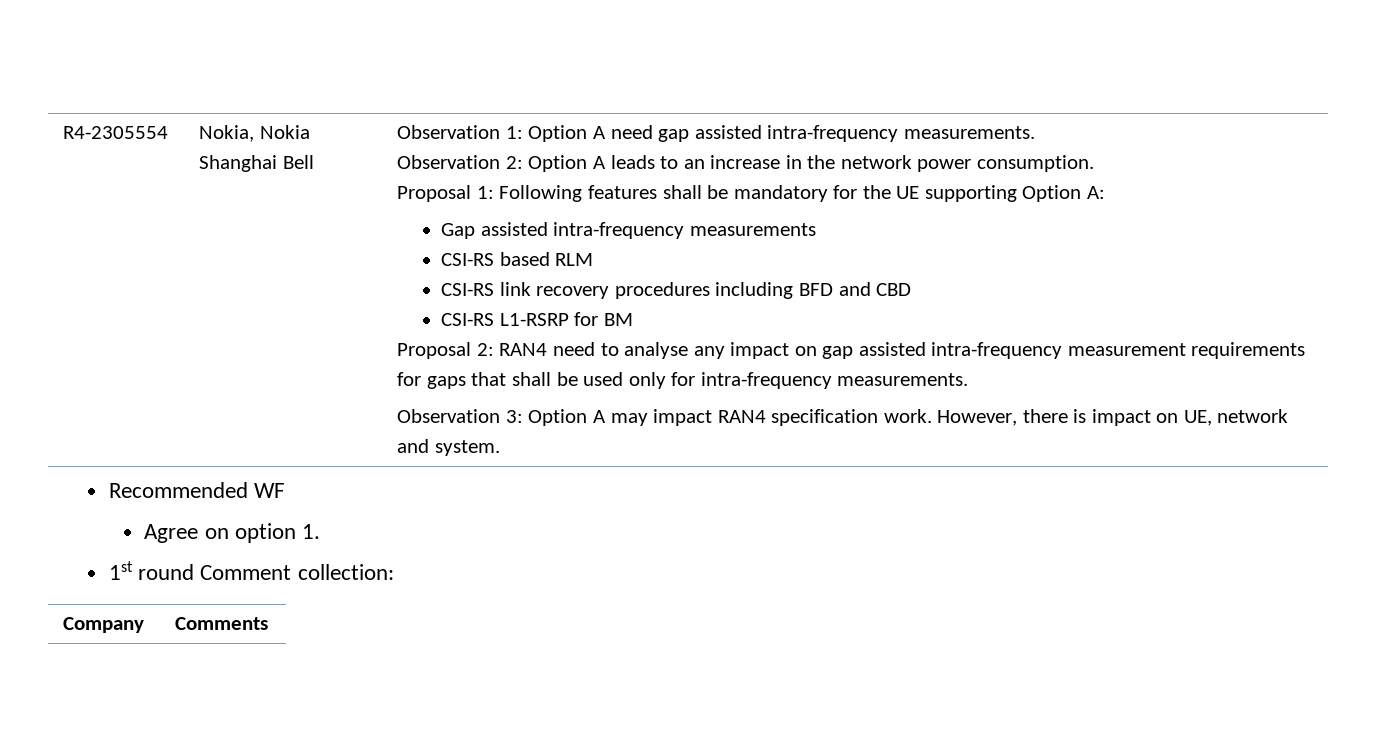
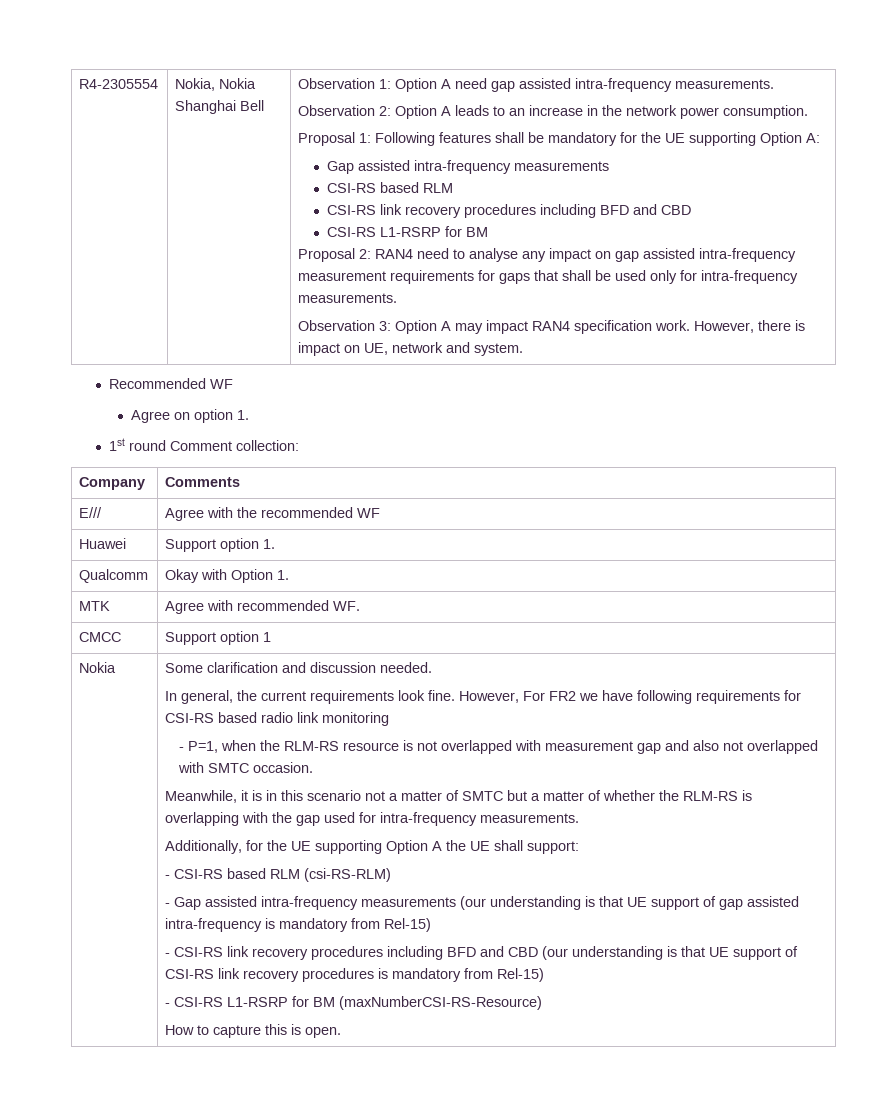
(269, 623) none -> [79,507,103,518] [165,507,381,521] [79,538,127,549] [165,538,276,552] [79,569,149,583] [165,569,290,583] [79,601,111,611] [165,600,361,614] [79,632,122,642] [165,631,272,645] [79,662,117,673] [165,662,433,673] [165,690,802,704] [165,712,390,726] [178,740,818,754] [177,762,313,773] [165,790,753,803] [165,812,580,826] [165,840,580,854] [165,868,392,882] [165,896,800,910] [165,918,432,932] [165,946,799,960] [165,968,545,982] [165,996,543,1010] [165,1024,342,1038] // E/// | Agree with the recommended WF // Huawei | Support option 1. // Qualcomm | Okay with Option 1. // MTK | Agree with recommended WF. // CMCC | Support option 1 // Nokia | Some clarification and discussion needed. // In general, the current requirements look fine. However, For FR2 we have following requirements for CSI-RS based radio link monitoring // - P=1, when the RLM-RS resource is not overlapped with measurement gap and also not overlapped with SMTC occasion. // Meanwhile, it is in this scenario not a matter of SMTC but a matter of whether the RLM-RS is overlapping with the gap used for intra-frequency measurements. // Additionally, for the UE supporting Option A the UE shall support: // - CSI-RS based RLM (csi-RS-RLM) // - Gap assisted intra-frequency measurements (our understanding is that UE support of gap assisted intra-frequency is mandatory from Rel-15) // - CSI-RS link recovery procedures including BFD and CBD (our understanding is that UE support of CSI-RS link recovery procedures is mandatory from Rel-15) // - CSI-RS L1-RSRP for BM (maxNumberCSI-RS-Resource) // How to capture this is open.

